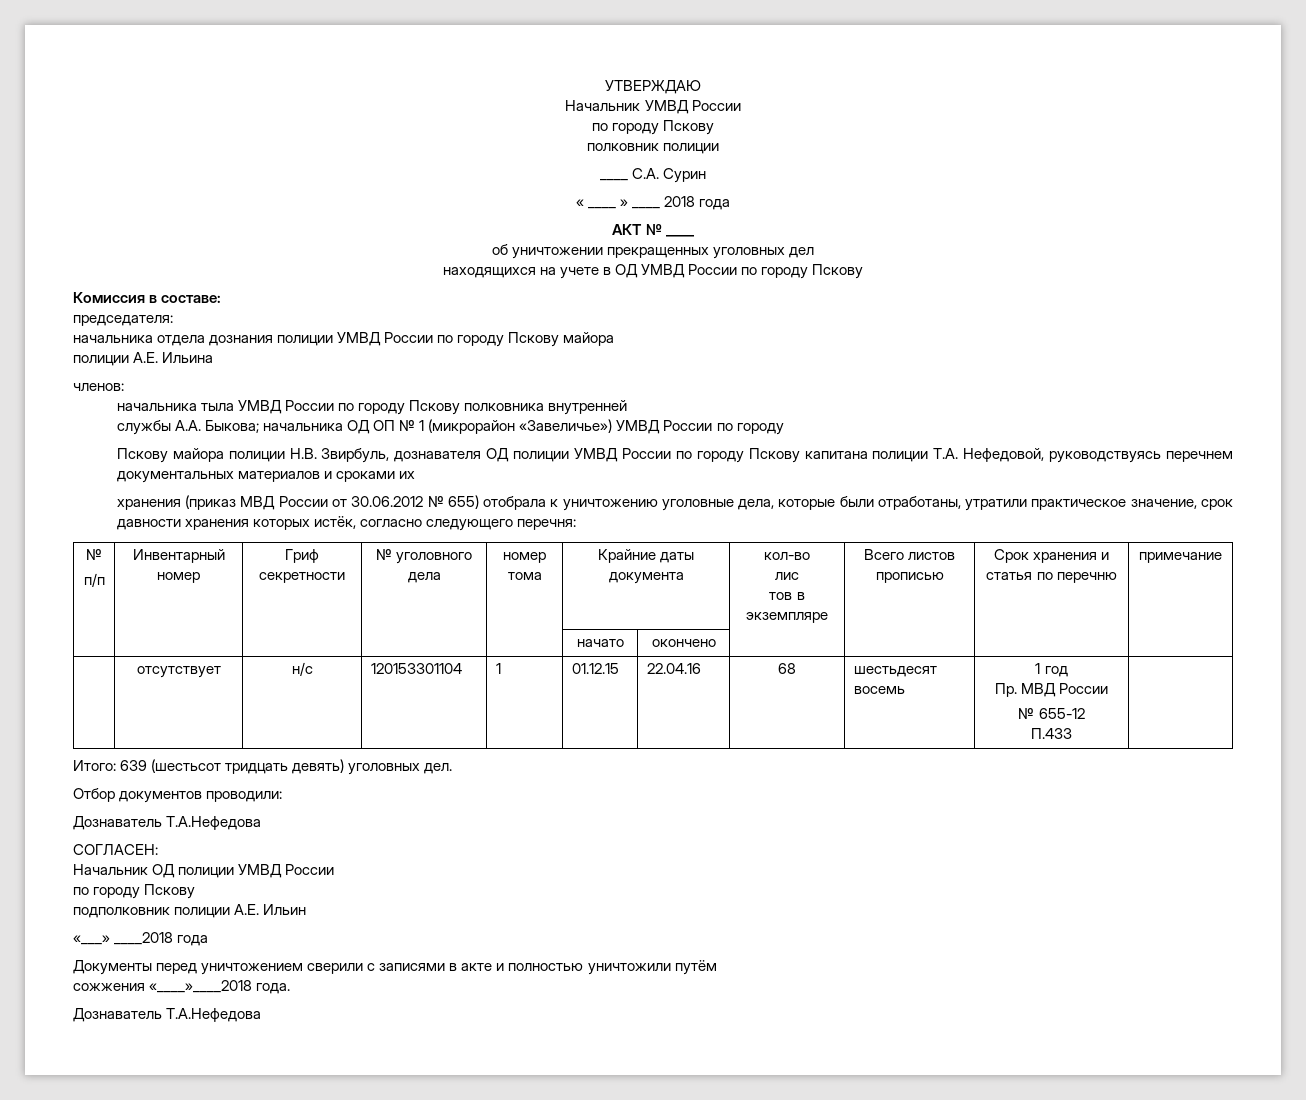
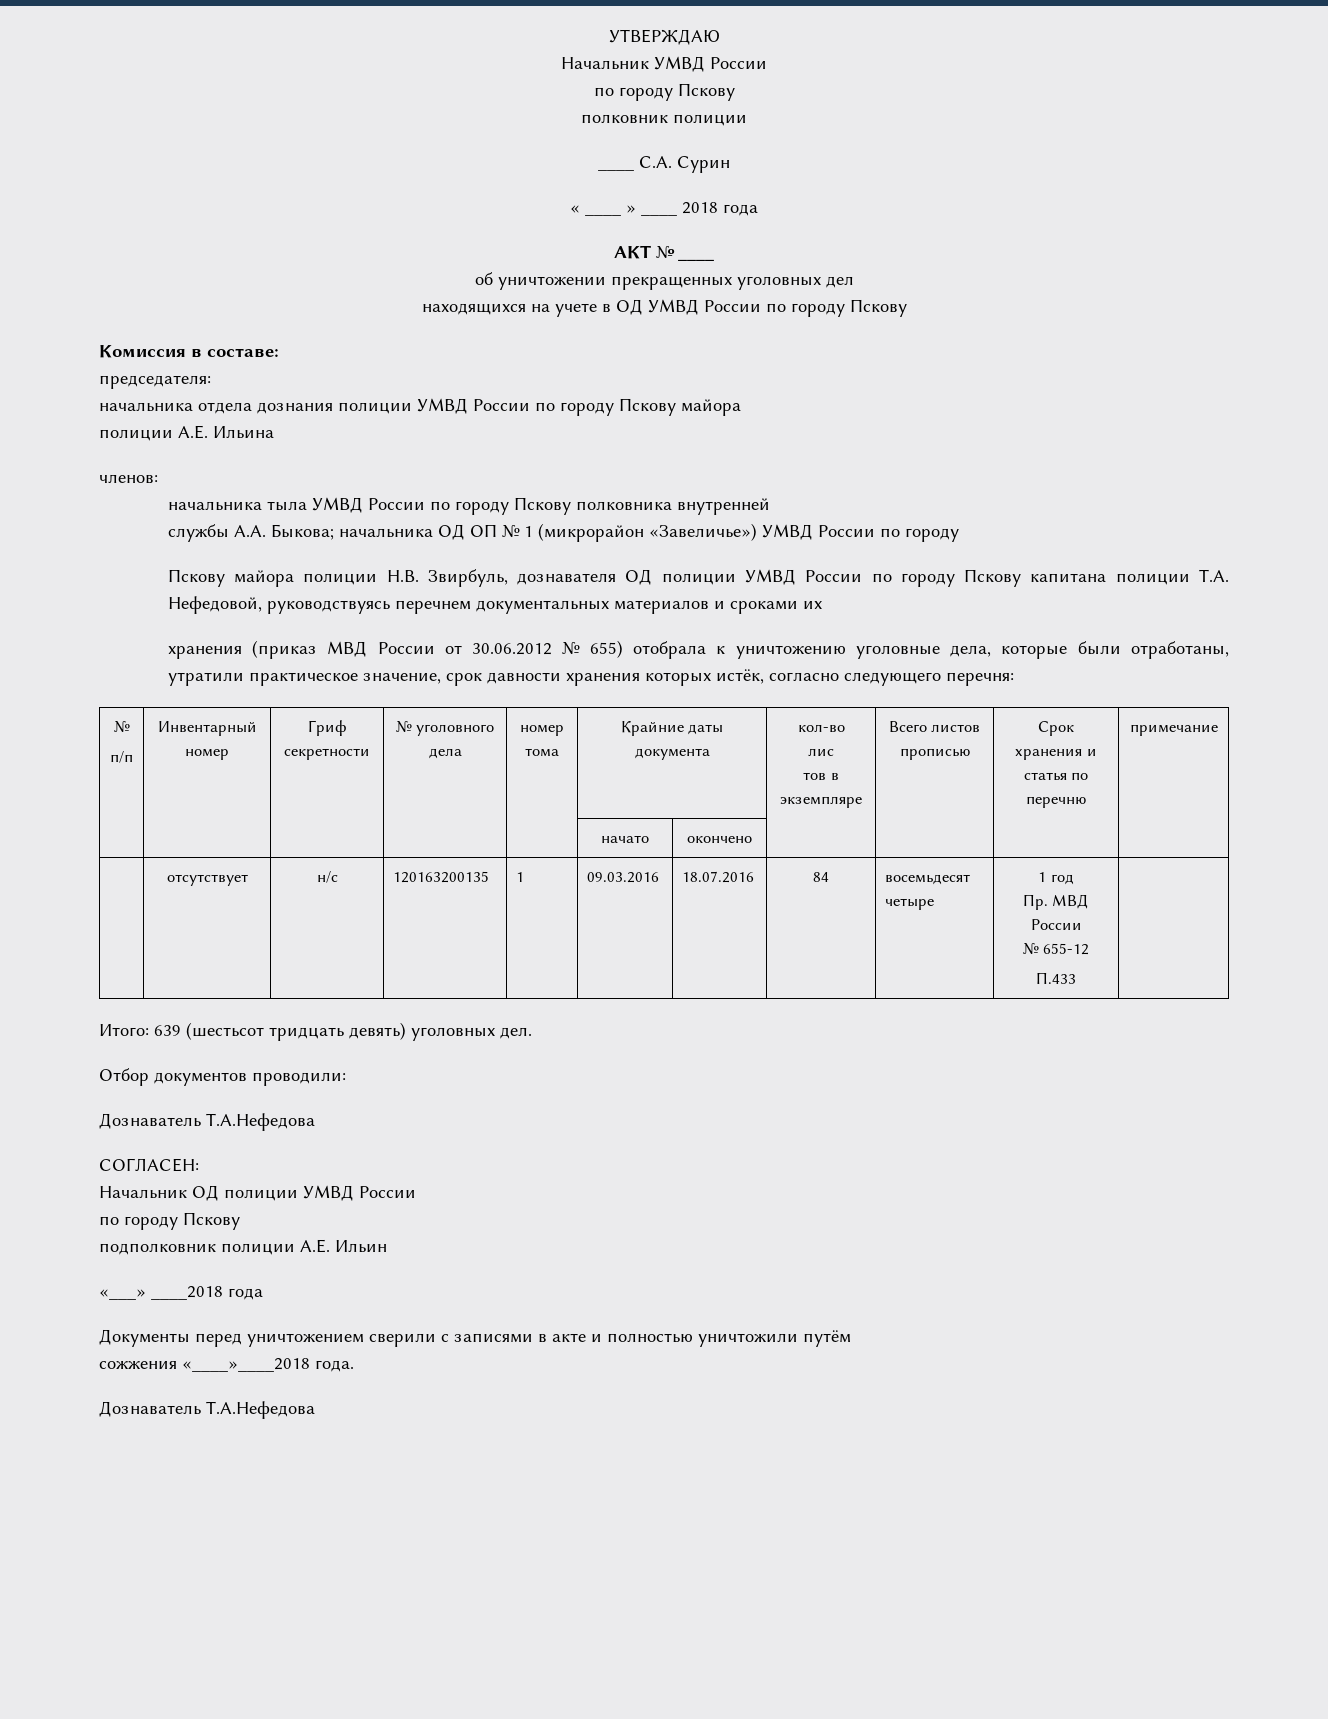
[370,663,462,674] [495,663,501,674] [571,663,619,674] [646,663,701,674] [778,663,796,674] [853,666,937,677] [853,686,905,694] 120153301104 | 1 | 01.12.15 | 22.04.16 | 68 | шестьдесят восемь -> [393,871,490,883] [516,872,525,882] [587,872,660,883] [682,871,755,883] [813,872,829,882] [885,874,971,885] [885,898,935,910] 120163200135 | 1 | 09.03.2016 | 18.07.2016 | 84 | восемьдесят четыре

